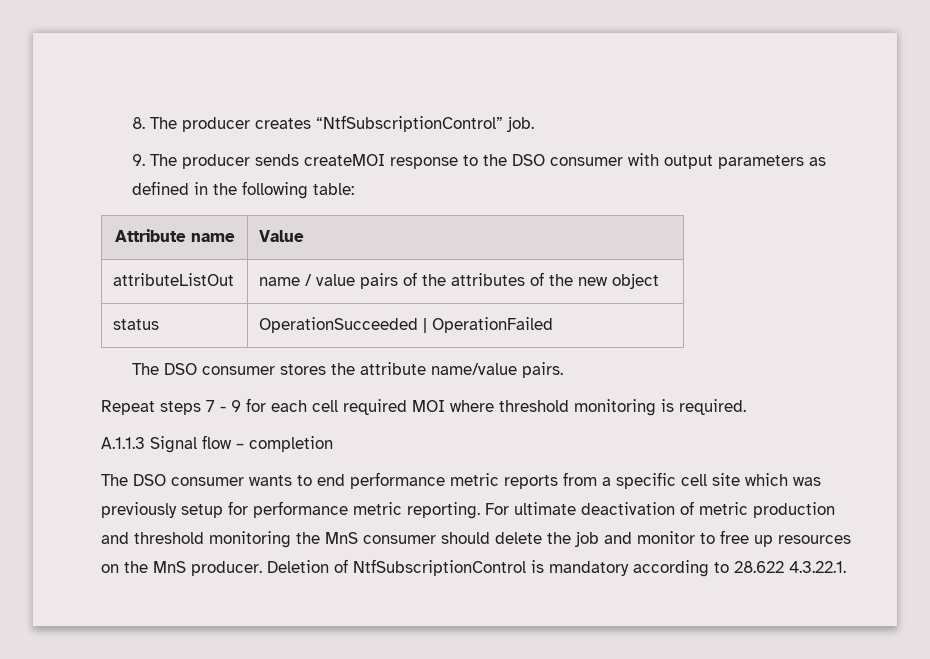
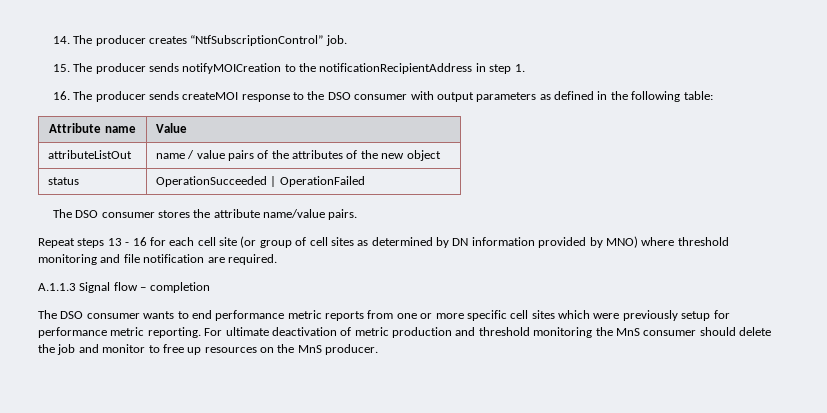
[131,117,145,129] 8. -> [52,36,70,44] 14.
[131,154,145,166] 9. -> [52,63,525,74] [52,91,70,100] 15. The producer sends notifyMOICreation to the notificationRecipientAddress in step 1. // 16.
[206,398,674,416] 7 - 9 for each cell required MOI where threshold monitoring is -> [107,236,729,248] [38,254,225,265] 13 - 16 for each cell site (or group of cell sites as determined by DN information provided by MNO) where threshold monitoring and file notification are
[602,472,821,489] a specific cell site which was -> [396,310,620,321] one or more specific cell sites which were
[267,559,846,577] Deletion of NtfSubscriptionControl is mandatory according to 28.622 4.3.22.1. -> (379, 349) none

